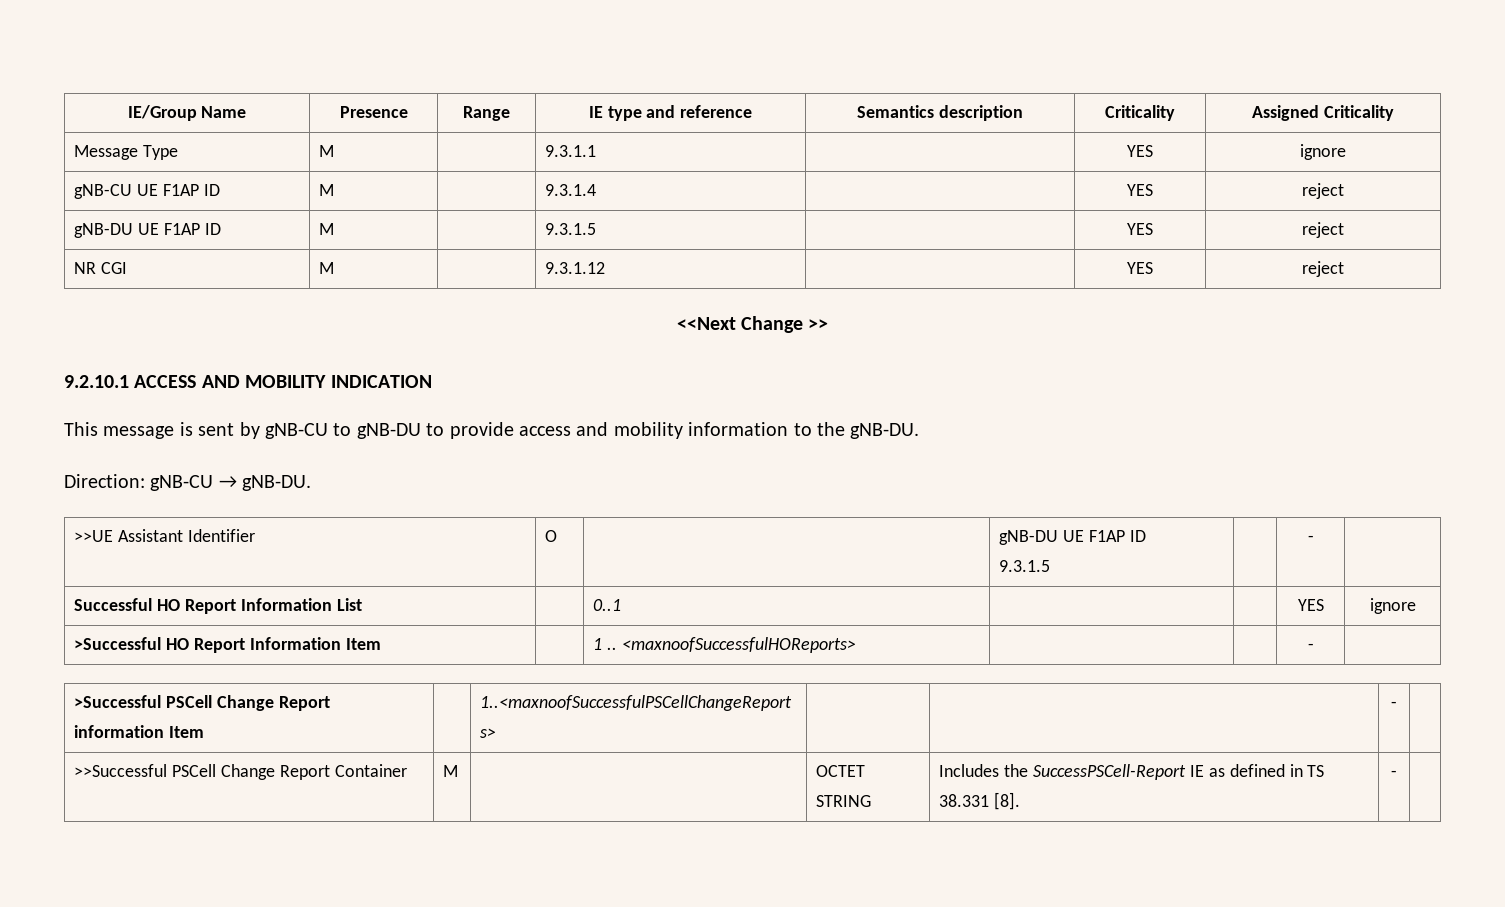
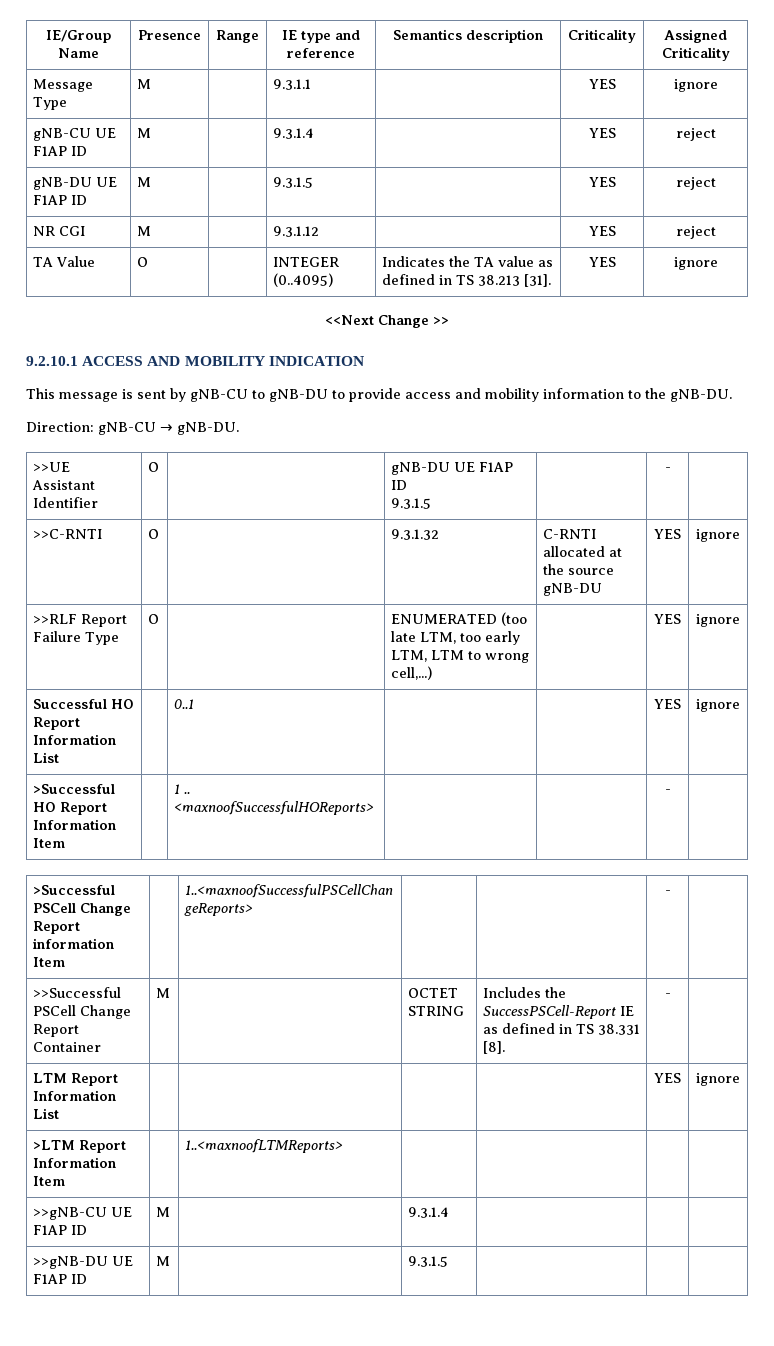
(1344, 269) none -> [32,256,95,267] [136,257,148,267] [272,257,339,267] [272,273,333,287] [381,256,553,267] [381,274,551,287] [588,257,616,267] [673,257,718,270] // TA Value | O | | INTEGER (0..4095) | Indicates the TA value as defined in TS 38.213 [31]. | YES | ignore
(1314, 538) none -> [32,529,102,539] [147,529,159,539] [390,529,439,540] [542,529,596,539] [542,546,622,557] [542,564,614,575] [542,583,602,596] [654,529,681,539] [696,529,740,542] [32,614,127,627] [32,631,119,645] [147,614,159,624] [390,612,527,626] [390,631,520,645] [390,650,529,663] [390,666,432,680] [654,614,681,624] [696,614,740,627] // >>C-RNTI | O | | 9.3.1.32 | C-RNTI allocated at the source gNB-DU | YES | ignore // >>RLF Report Failure Type | O | | ENUMERATED (too late LTM, too early LTM, LTM to wrong cell,...) | | YES | ignore
(1397, 773) none -> [32,1073,118,1086] [32,1090,116,1101] [32,1108,59,1119] [654,1073,681,1083] [696,1073,740,1086] [32,1140,126,1153] [32,1157,116,1168] [32,1176,65,1186] [184,1139,343,1153] [32,1207,132,1220] [32,1225,87,1235] [155,1207,170,1217] [407,1207,449,1218] [32,1256,133,1269] [32,1274,87,1284] [155,1256,170,1266] [407,1256,448,1267] // LTM Report Information List | | | | | YES | ignore // >LTM Report Information Item | | 1..<maxnoofLTMReports> | | | | // >>gNB-CU UE F1AP ID | M | | 9.3.1.4 | | | // >>gNB-DU UE F1AP ID | M | | 9.3.1.5 | | |

